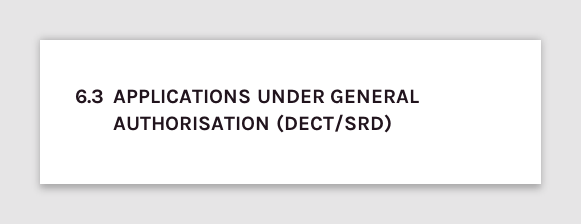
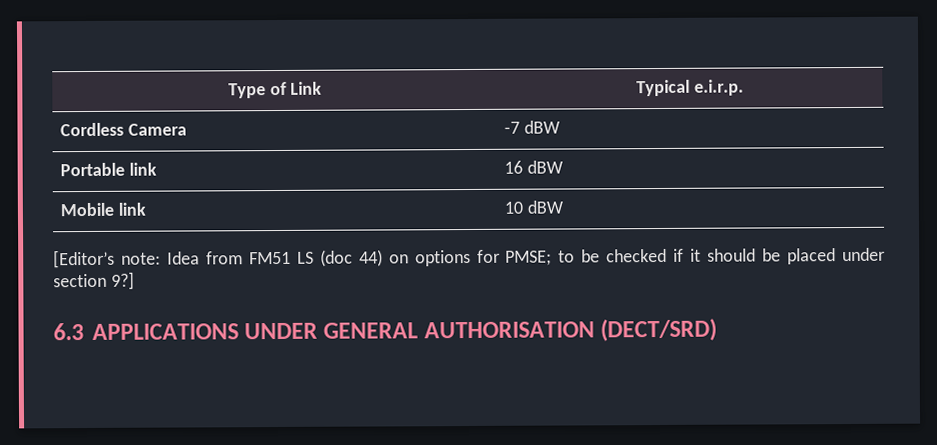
(75, 96) none -> [227,81,323,99] [636,79,744,97] [60,122,188,137] [504,120,561,134] [60,162,158,177] [504,160,564,174] [60,202,147,217] [504,200,564,214] [53,247,886,269] [53,271,135,290] Type of Link | Typical e.i.r.p. // Cordless Camera | -7 dBW // Portable link | 16 dBW // Mobile link | 10 dBW // [Editor’s note: Idea from FM51 LS (doc 44) on options for PMSE; to be checked if it should be placed under section 9?] //

